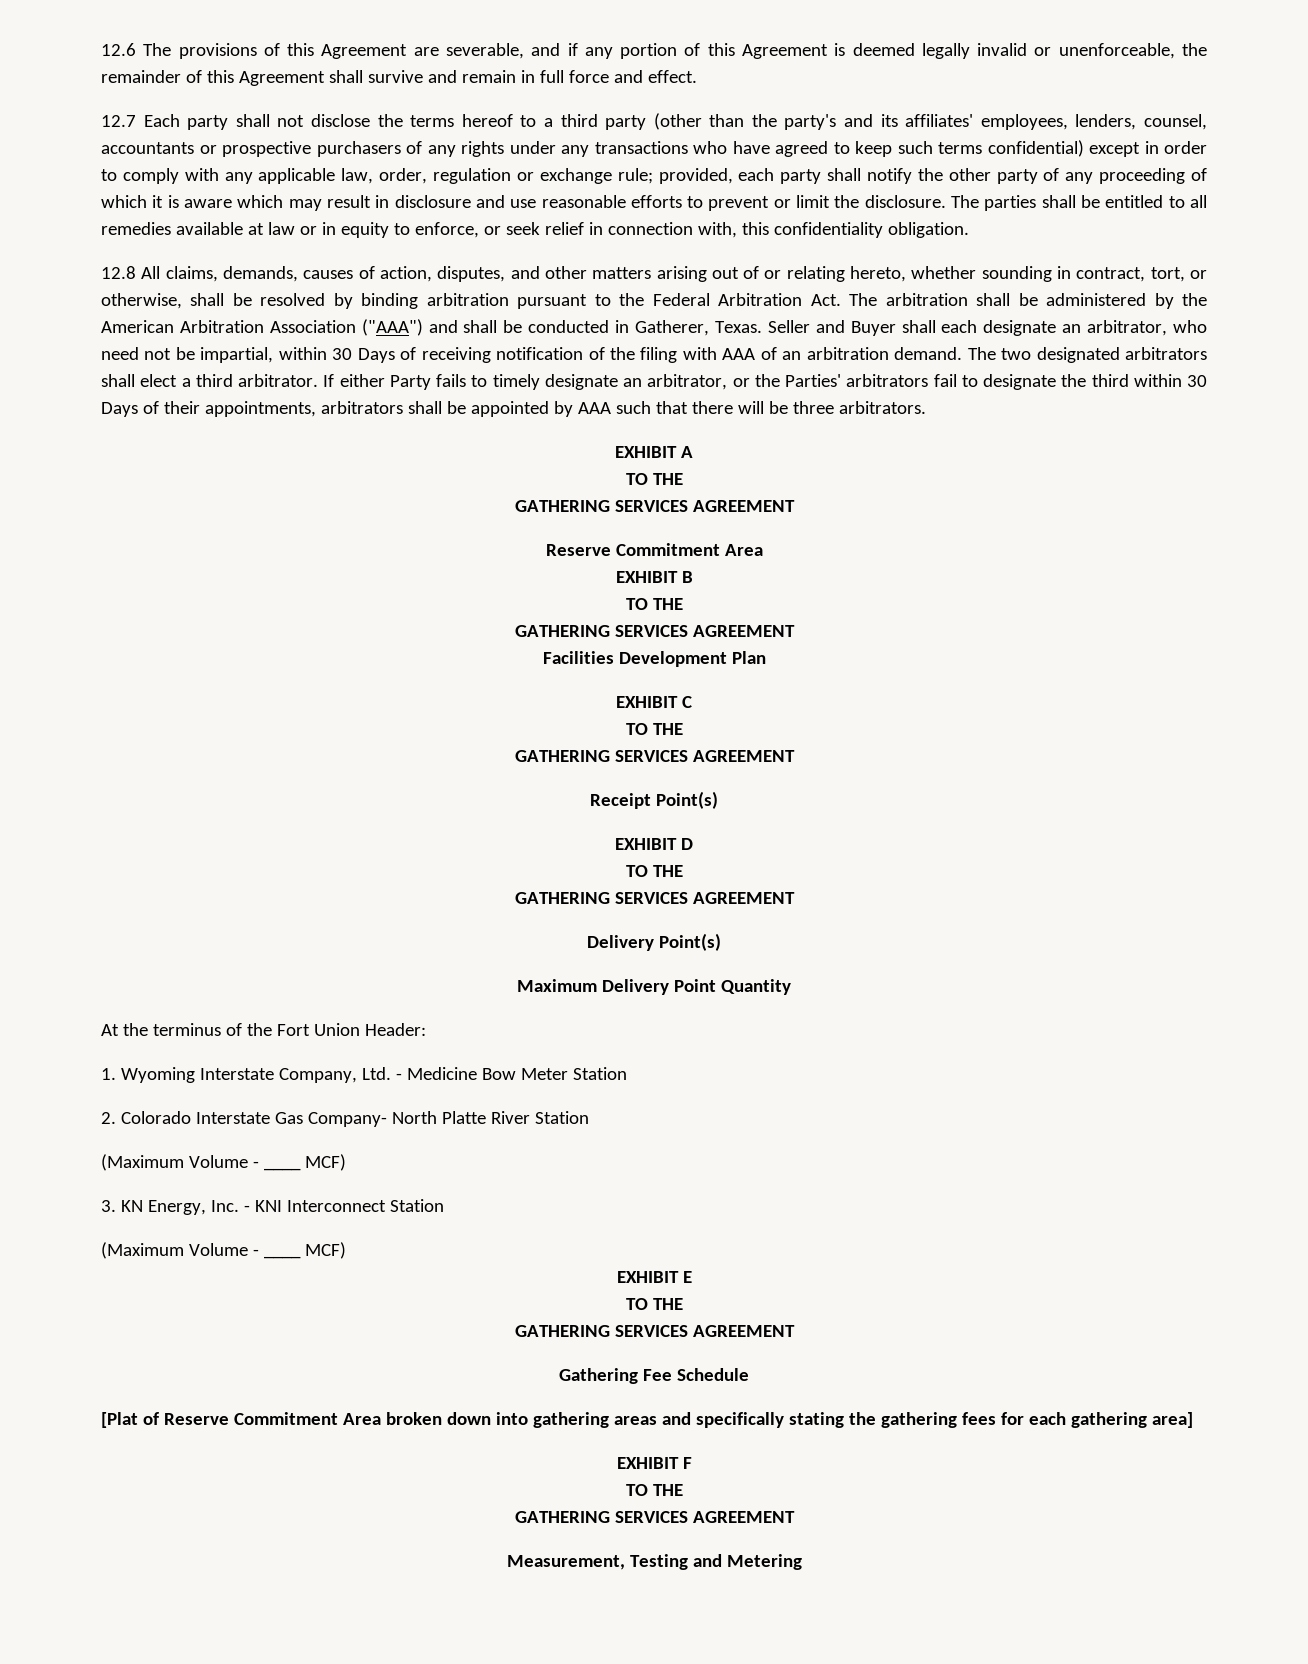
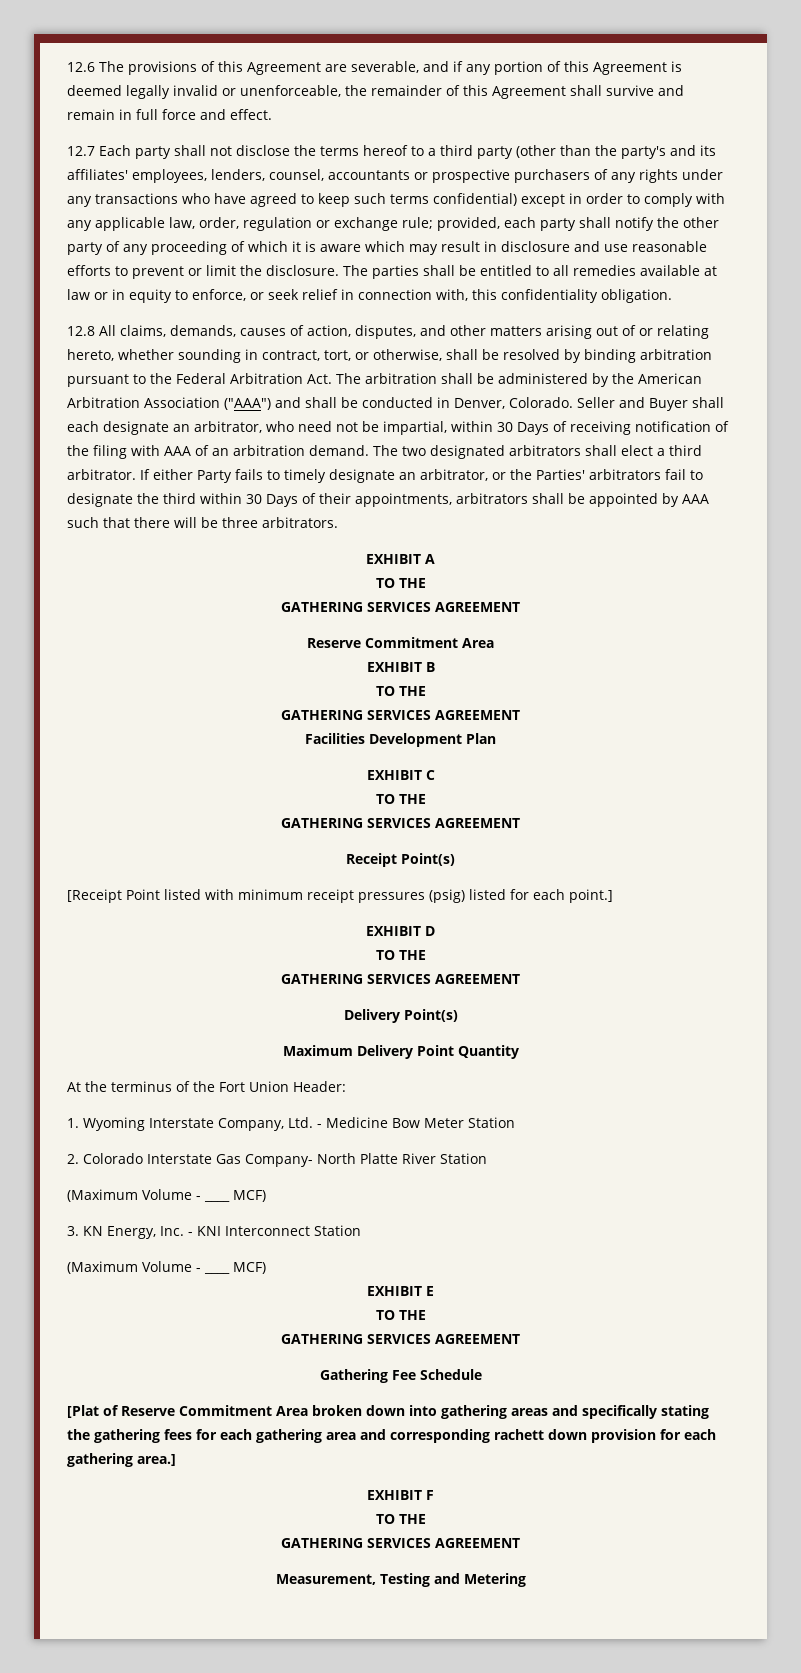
[635,320,762,336] Gatherer, Texas. -> [454,397,573,409] Denver, Colorado.
(718, 800) none -> [67,889,613,903] // [Receipt Point listed with minimum receipt pressures (psig) listed for each point.]
[1151,1412,1193,1428] area] -> [326,1429,716,1443] [67,1453,176,1467] area and corresponding rachett down provision for each gathering area.]

